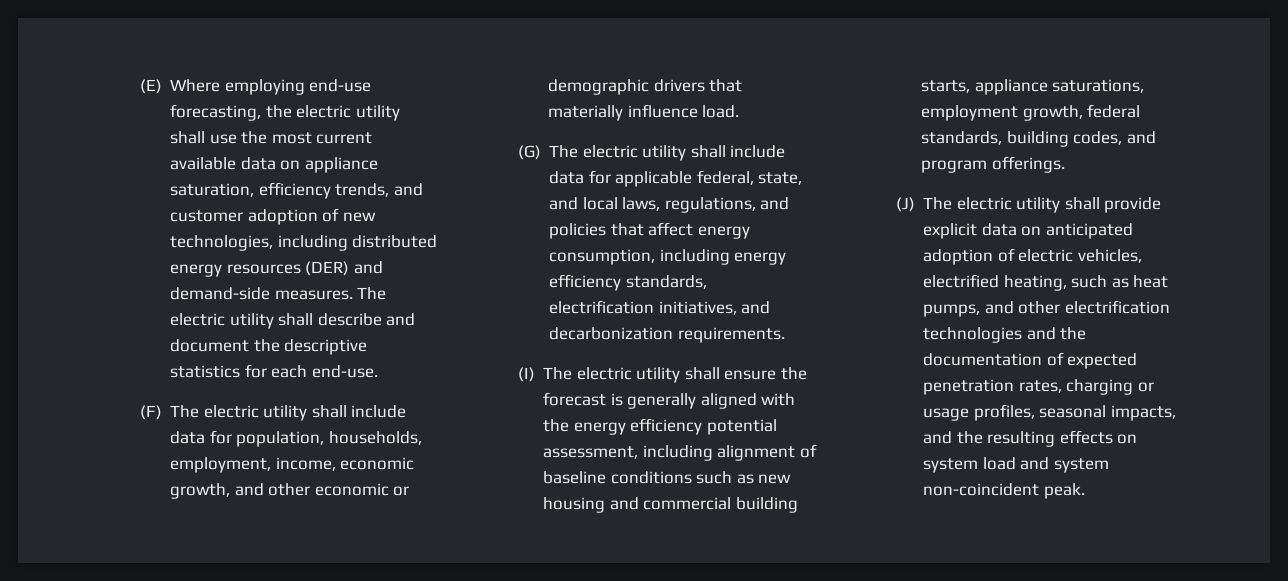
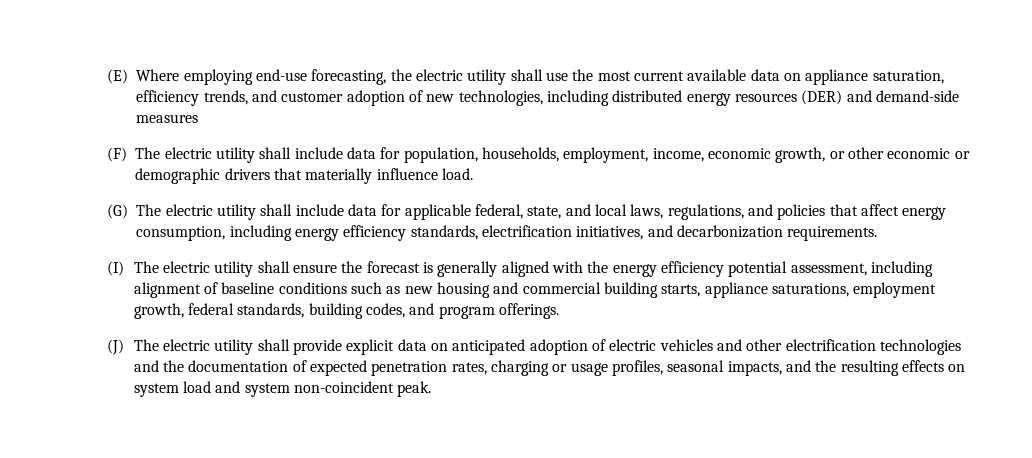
[274,287,387,300] [170,313,416,329] [170,339,368,355] [170,364,378,378] measures. The electric utility shall describe and document the descriptive statistics for each end-use. -> [136,114,199,123] measures
[234,483,264,496] and -> [829,151,845,159] or
[1077,249,1142,263] [923,274,1169,291] [923,304,981,317] vehicles, electrified heating, such as heat pumps, -> [659,339,713,351] vehicles

